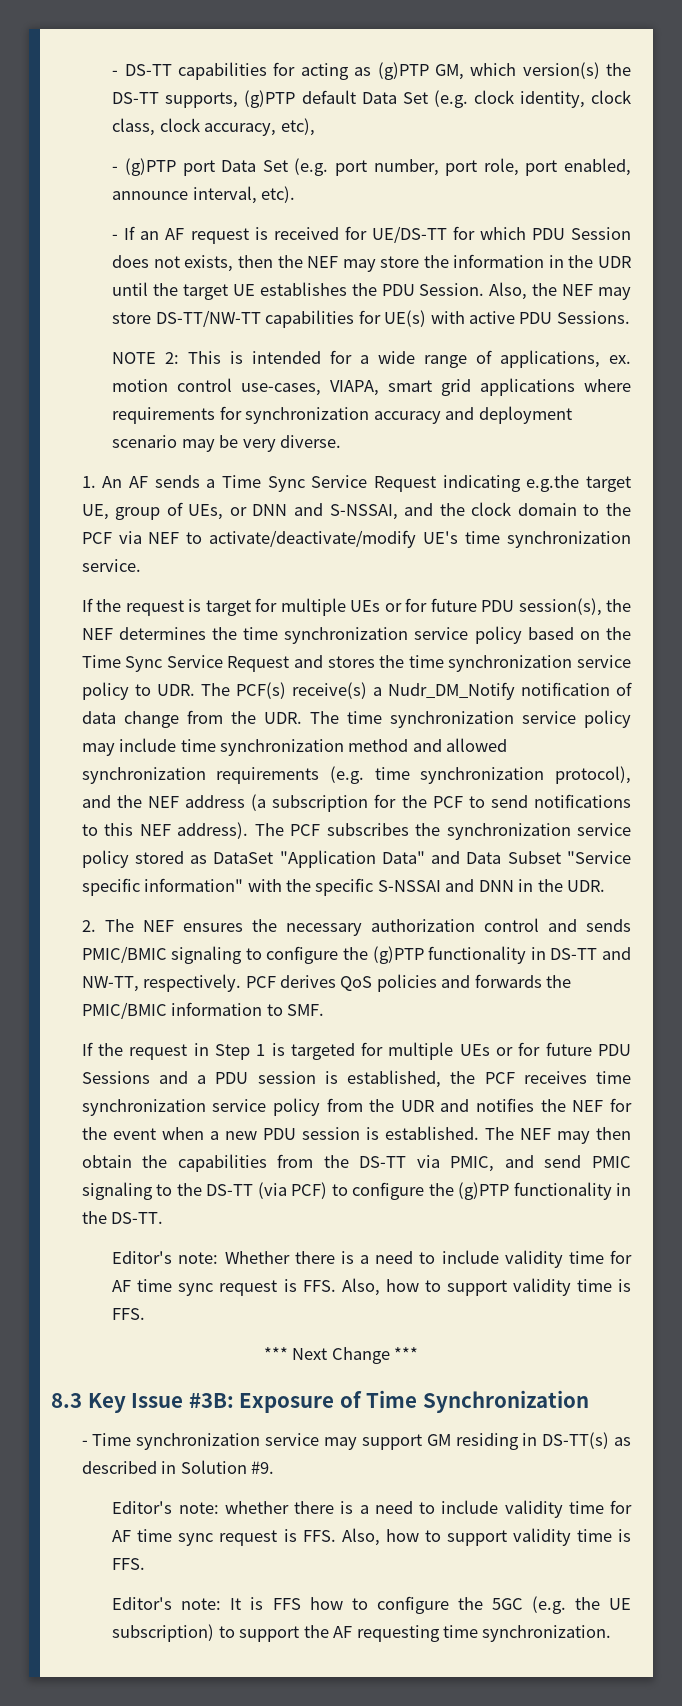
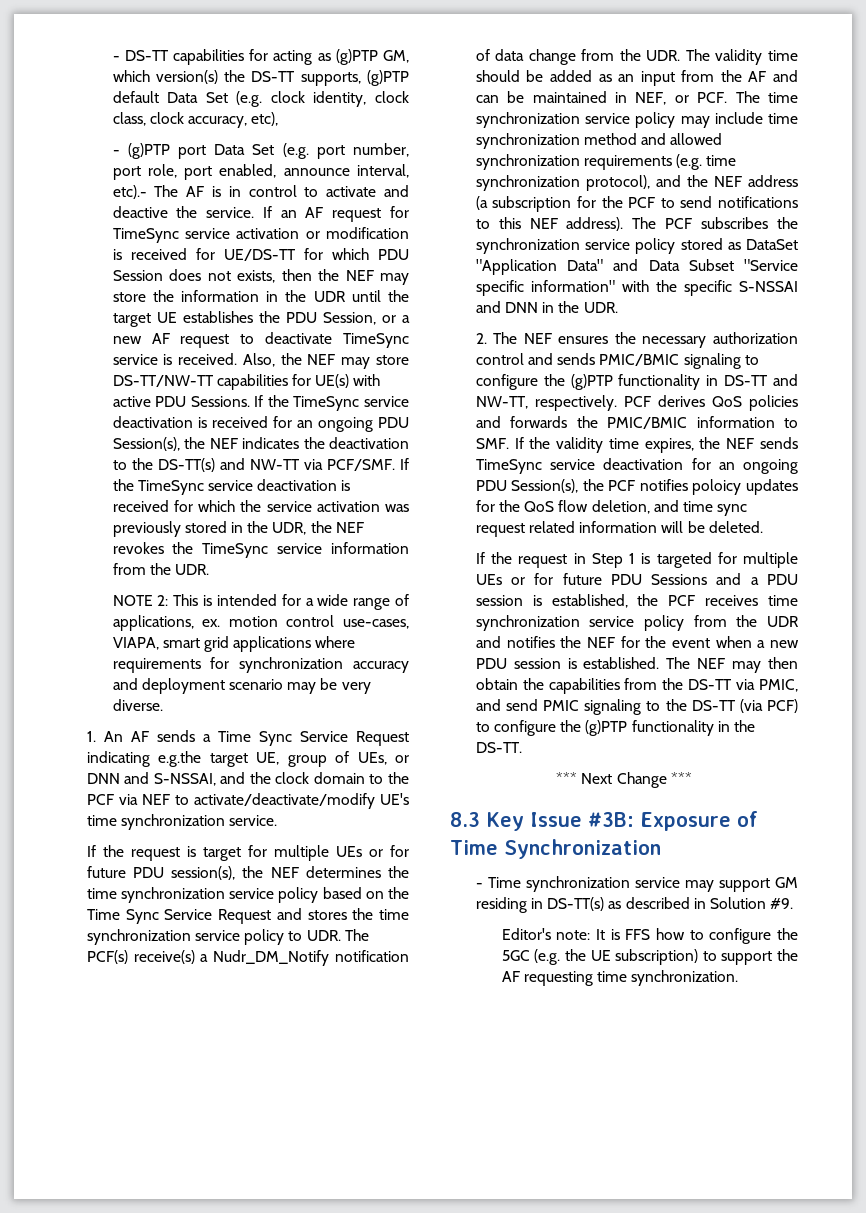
[261,186,296,203] [112,226,249,244] etc). // - If an AF request -> [112,185,409,199] [112,206,409,222] [112,227,409,243] etc).- The AF is in control to activate and deactive the service. If an AF request for TimeSync service activation or modification
[419,283,485,296] Session. -> [322,312,411,325] [112,332,409,348] [112,353,238,365] Session, or a new AF request to deactivate TimeSync service is received.
(630, 317) none -> [254,395,409,411] [112,416,409,432] [112,437,409,451] [112,458,409,472] [112,479,351,495] [112,500,410,512] [112,521,364,537] [112,542,409,558] [112,563,210,575] If the TimeSync service deactivation is received for an ongoing PDU Session(s), the NEF indicates the deactivation to the DS-TT(s) and NW-TT via PCF/SMF. If the TimeSync service deactivation is received for which the service activation was previously stored in the UDR, the NEF revokes the TimeSync service information from the UDR.
(339, 717) none -> [715,49,798,65] [475,70,798,86] [475,91,760,105] validity time should be added as an input from the AF and can be maintained in NEF, or PCF. The
(325, 1010) none -> [514,437,798,453] [475,458,798,474] [475,479,798,495] [475,500,748,516] [475,521,763,537] If the validity time expires, the NEF sends TimeSync service deactivation for an ongoing PDU Session(s), the PCF notifies poloicy updates for the QoS flow deletion, and time sync request related information will be deleted.
[112,1250,632,1268] [112,1278,631,1296] [112,1308,146,1320] // Editor's note: Whether there is a need to include validity time for AF time sync request is FFS. Also, how to support validity time is FFS. -> (522, 747) none
[112,1500,632,1518] [112,1528,631,1546] [112,1558,146,1570] // Editor's note: whether there is a need to include validity time for AF time sync request is FFS. Also, how to support validity time is FFS. -> (794, 903) none

